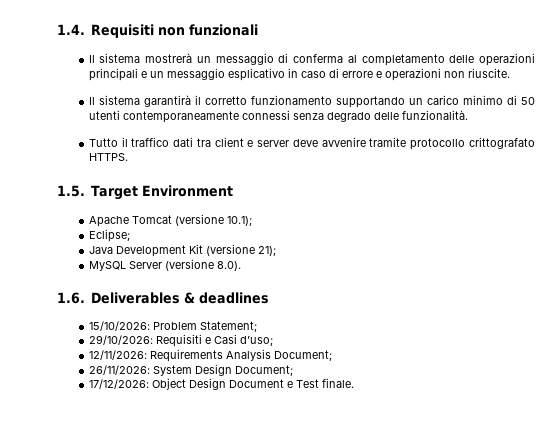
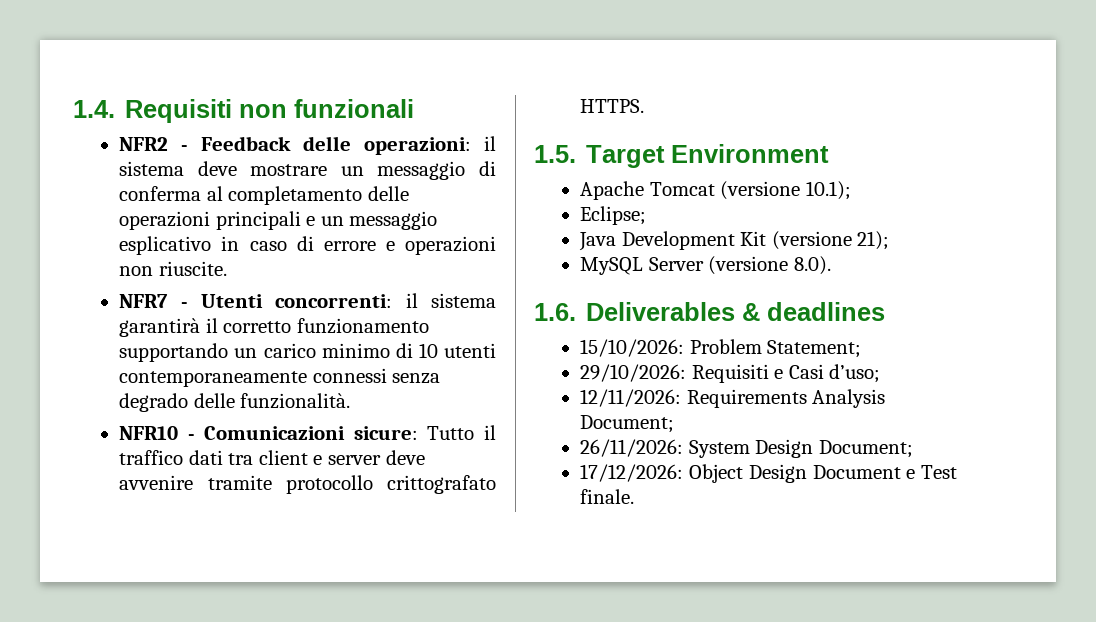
[88,53,193,63] Il sistema mostrerà -> [119,136,497,155] [119,161,328,176] NFR2 - Feedback delle operazioni: il sistema deve mostrare
[88,97,95,105] Il -> [119,293,418,308] NFR7 - Utenti concorrenti: il
[520,97,535,105] 50 -> [418,343,438,358] 10
(468, 115) none -> [119,426,418,440] NFR10 - Comunicazioni sicure:

